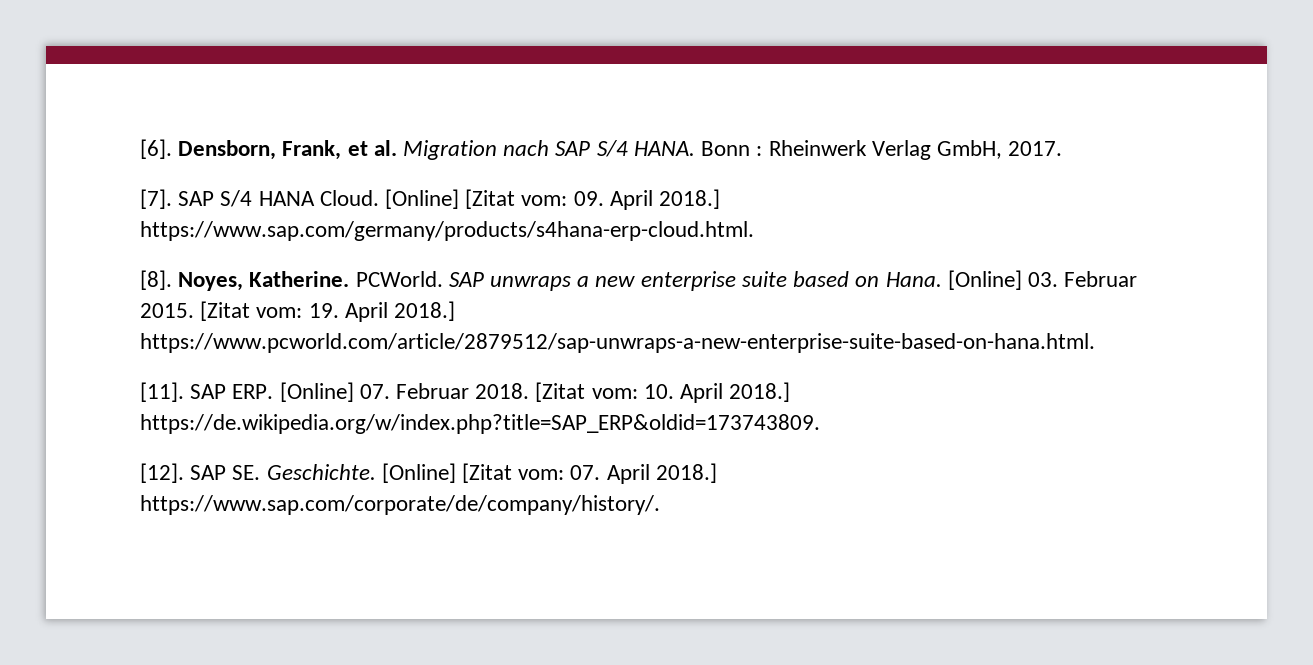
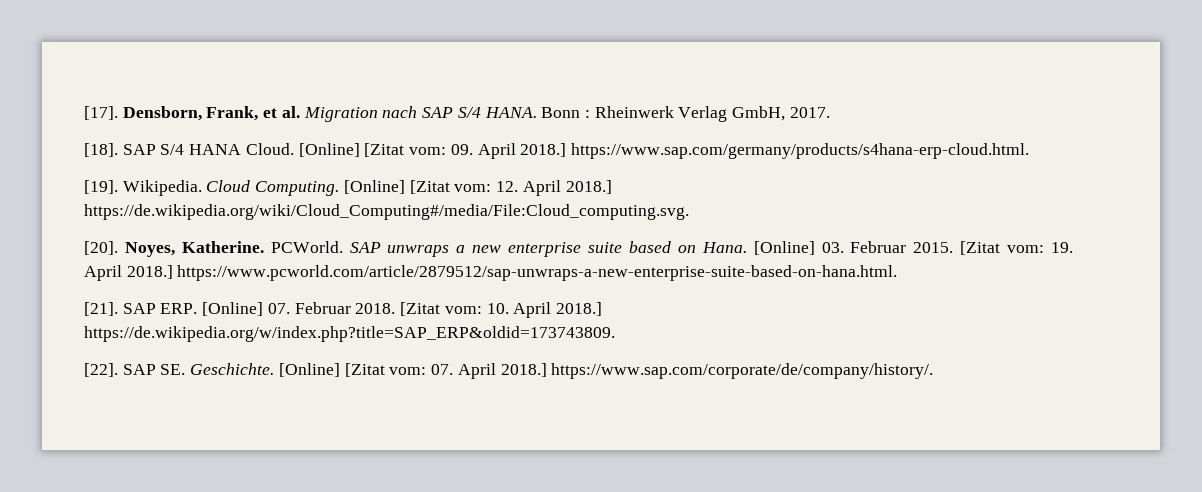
[140,139,172,159] [6]. -> [84,106,118,120] [17].
[140,189,172,209] [7]. -> [84,143,118,157] [18].
[140,270,172,290] [8]. -> [84,180,612,196] [84,204,689,220] [84,241,118,255] [19]. Wikipedia. Cloud Computing. [Online] [Zitat vom: 12. April 2018.] https://de.wikipedia.org/wiki/Cloud_Computing#/media/File:Cloud_computing.svg. // [20].
[140,382,184,402] [11]. -> [84,302,118,316] [21].
[140,463,184,483] [12]. -> [84,363,118,377] [22].

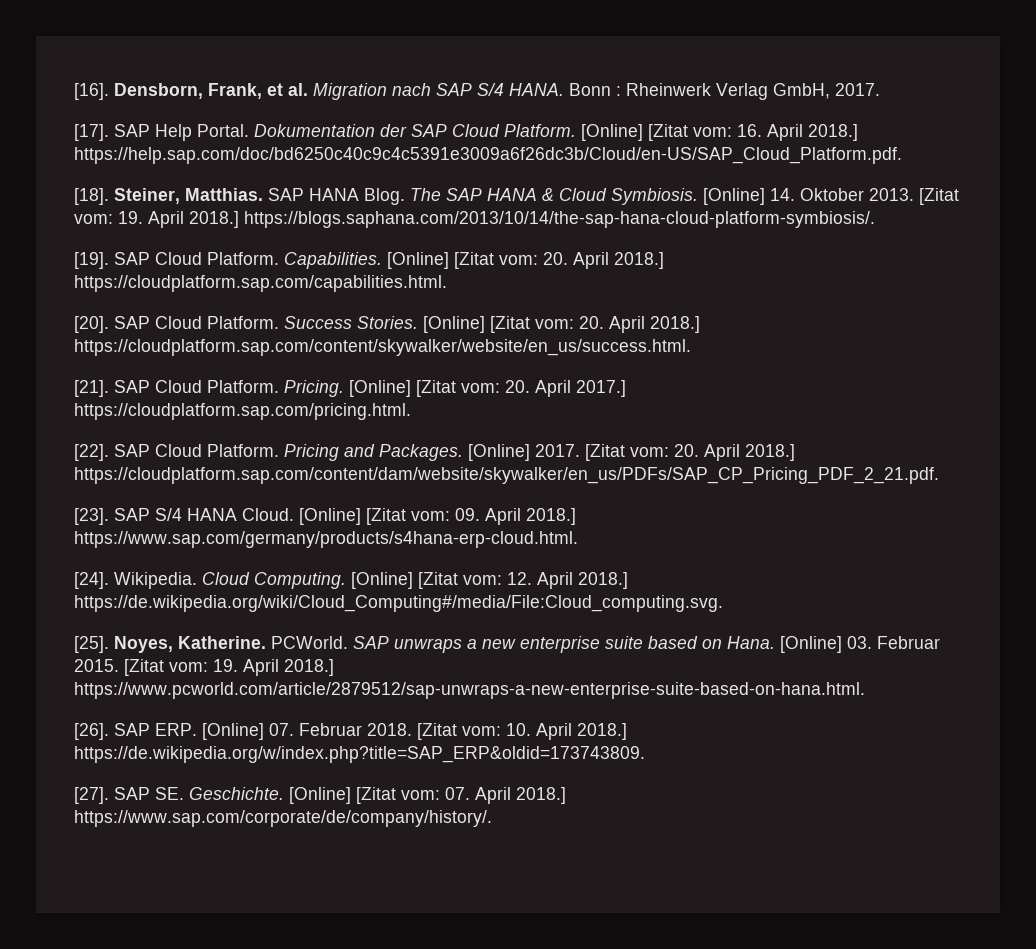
[84,106,118,120] [17]. -> [74,83,109,100] [16].
[84,143,118,157] [18]. -> [74,124,858,141] [74,147,902,164] [74,188,959,205] [74,211,875,228] [74,252,664,269] [74,275,447,292] [74,316,700,333] [74,339,691,356] [74,380,626,397] [74,403,411,420] [74,444,795,461] [74,467,939,484] [74,508,109,525] [17]. SAP Help Portal. Dokumentation der SAP Cloud Platform. [Online] [Zitat vom: 16. April 2018.] https://help.sap.com/doc/bd6250c40c9c4c5391e3009a6f26dc3b/Cloud/en-US/SAP_Cloud_Platform.pdf. // [18]. Steiner, Matthias. SAP HANA Blog. The SAP HANA & Cloud Symbiosis. [Online] 14. Oktober 2013. [Zitat vom: 19. April 2018.] https://blogs.saphana.com/2013/10/14/the-sap-hana-cloud-platform-symbiosis/. // [19]. SAP Cloud Platform. Capabilities. [Online] [Zitat vom: 20. April 2018.] https://cloudplatform.sap.com/capabilities.html. // [20]. SAP Cloud Platform. Success Stories. [Online] [Zitat vom: 20. April 2018.] https://cloudplatform.sap.com/content/skywalker/website/en_us/success.html. // [21]. SAP Cloud Platform. Pricing. [Online] [Zitat vom: 20. April 2017.] https://cloudplatform.sap.com/pricing.html. // [22]. SAP Cloud Platform. Pricing and Packages. [Online] 2017. [Zitat vom: 20. April 2018.] https://cloudplatform.sap.com/content/dam/website/skywalker/en_us/PDFs/SAP_CP_Pricing_PDF_2_21.pdf. // [23].
[84,180,118,194] [19]. -> [74,572,109,589] [24].
[84,241,118,255] [20]. -> [74,636,109,653] [25].
[84,302,118,316] [21]. -> [74,723,109,740] [26].
[84,363,118,377] [22]. -> [74,787,109,804] [27].

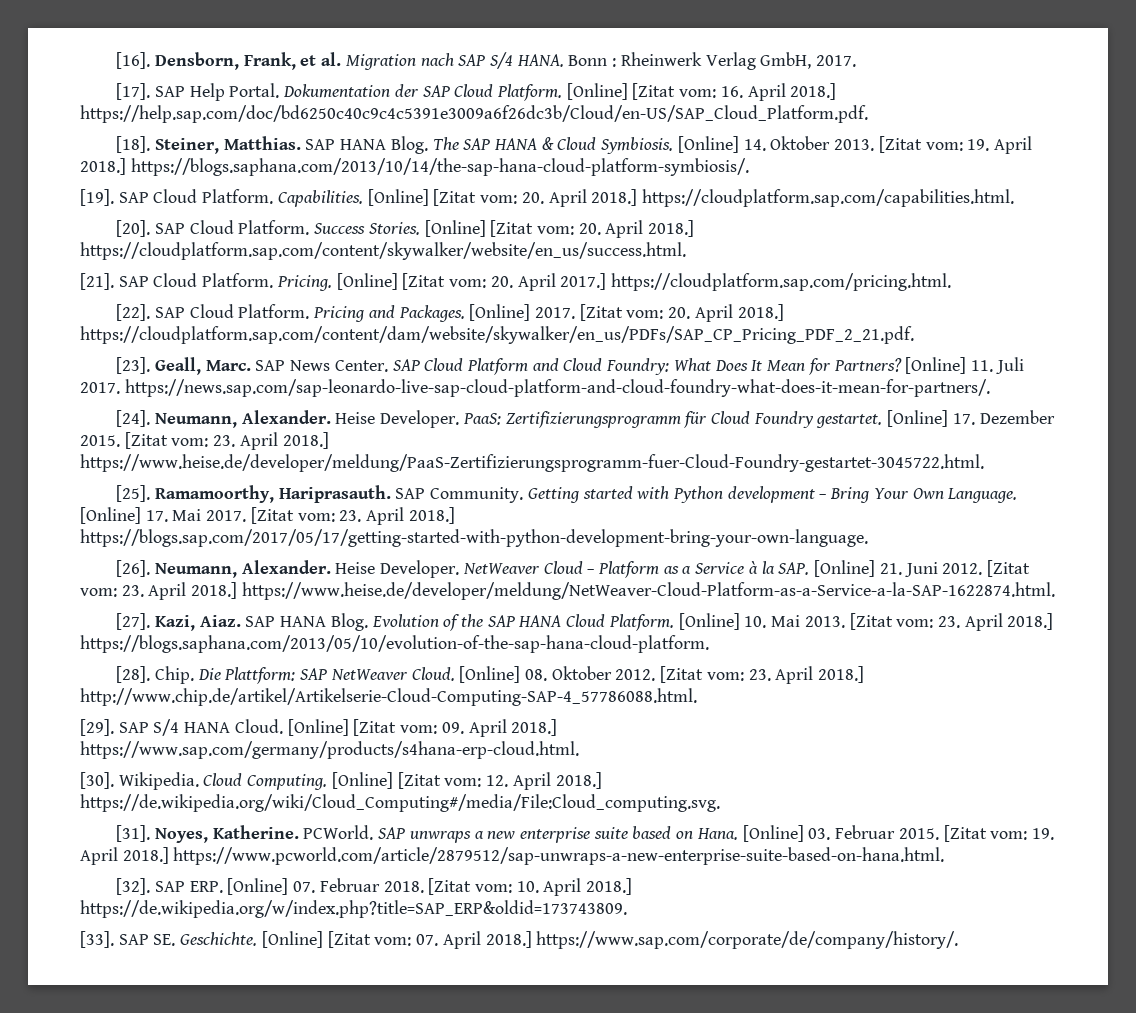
(109, 516) none -> [154,357,1024,375] [80,379,990,397] [116,410,1055,428] [80,432,329,450] [80,454,984,472] [116,485,1018,503] [80,507,455,525] [80,529,868,547] [116,560,1030,578] [80,582,1055,600] [116,613,1054,631] [80,635,709,653] [116,666,865,684] [80,688,697,706] [80,719,114,736] Geall, Marc. SAP News Center. SAP Cloud Platform and Cloud Foundry: What Does It Mean for Partners? [Online] 11. Juli 2017. https://news.sap.com/sap-leonardo-live-sap-cloud-platform-and-cloud-foundry-what-does-it-mean-for-partners/. // [24]. Neumann, Alexander. Heise Developer. PaaS: Zertifizierungsprogramm für Cloud Foundry gestartet. [Online] 17. Dezember 2015. [Zitat vom: 23. April 2018.] https://www.heise.de/developer/meldung/PaaS-Zertifizierungsprogramm-fuer-Cloud-Foundry-gestartet-3045722.html. // [25]. Ramamoorthy, Hariprasauth. SAP Community. Getting started with Python development – Bring Your Own Language. [Online] 17. Mai 2017. [Zitat vom: 23. April 2018.] https://blogs.sap.com/2017/05/17/getting-started-with-python-development-bring-your-own-language. // [26]. Neumann, Alexander. Heise Developer. NetWeaver Cloud – Platform as a Service à la SAP. [Online] 21. Juni 2012. [Zitat vom: 23. April 2018.] https://www.heise.de/developer/meldung/NetWeaver-Cloud-Platform-as-a-Service-a-la-SAP-1622874.html. // [27]. Kazi, Aiaz. SAP HANA Blog. Evolution of the SAP HANA Cloud Platform. [Online] 10. Mai 2013. [Zitat vom: 23. April 2018.] https://blogs.saphana.com/2013/05/10/evolution-of-the-sap-hana-cloud-platform. // [28]. Chip. Die Plattform: SAP NetWeaver Cloud. [Online] 08. Oktober 2012. [Zitat vom: 23. April 2018.] http://www.chip.de/artikel/Artikelserie-Cloud-Computing-SAP-4_57786088.html. // [29].
[74,572,109,589] [24]. -> [80,772,114,789] [30].
[74,636,109,653] [25]. -> [116,825,151,842] [31].
[74,723,109,740] [26]. -> [116,878,151,895] [32].
[74,787,109,804] [27]. -> [80,931,114,948] [33].

